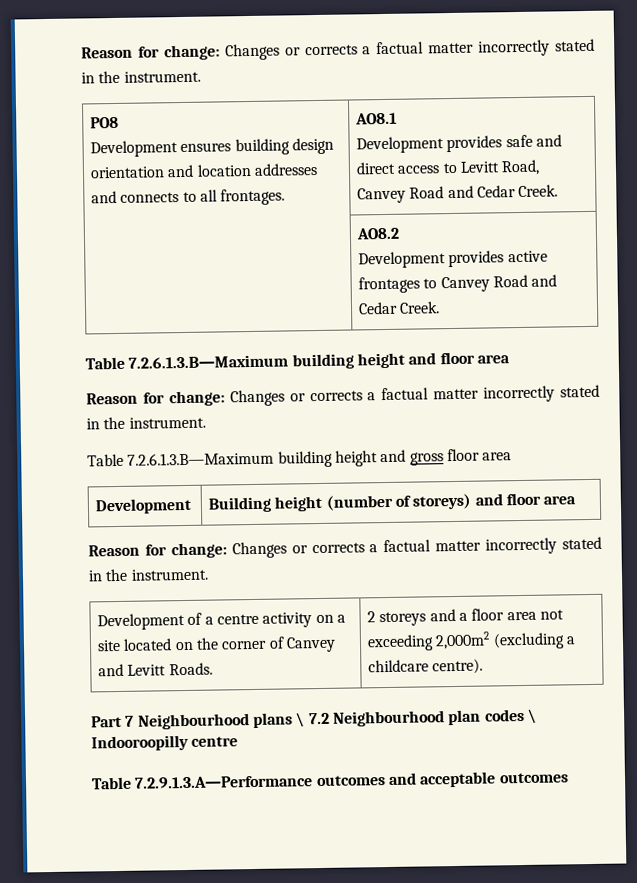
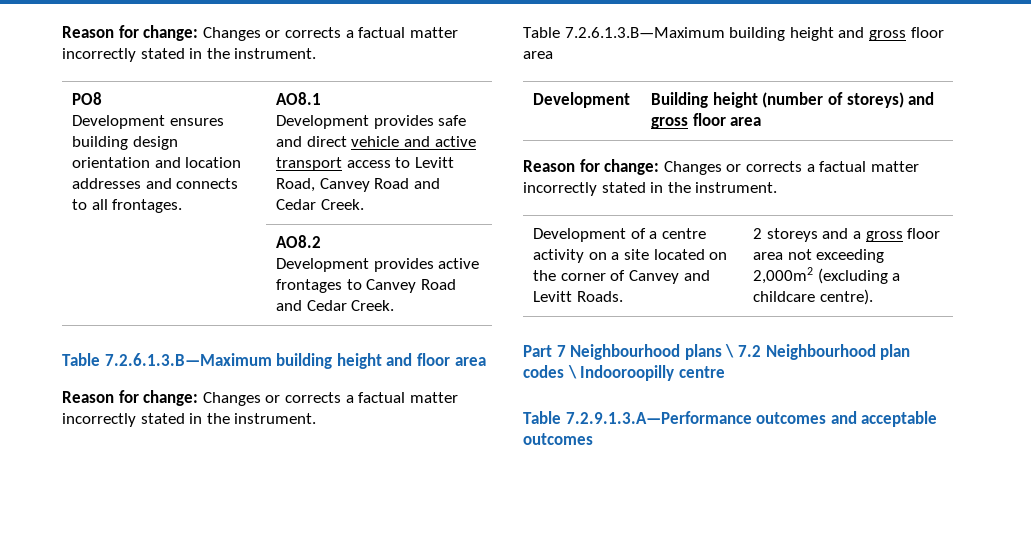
(396, 168) none -> [351,136,476,147] [276,157,343,171] vehicle and active transport
(503, 499) none -> [651,117,689,129] gross
(468, 616) none -> [865,231,903,242] gross

